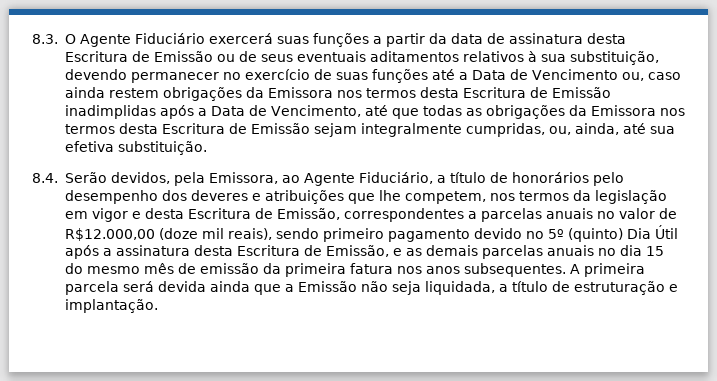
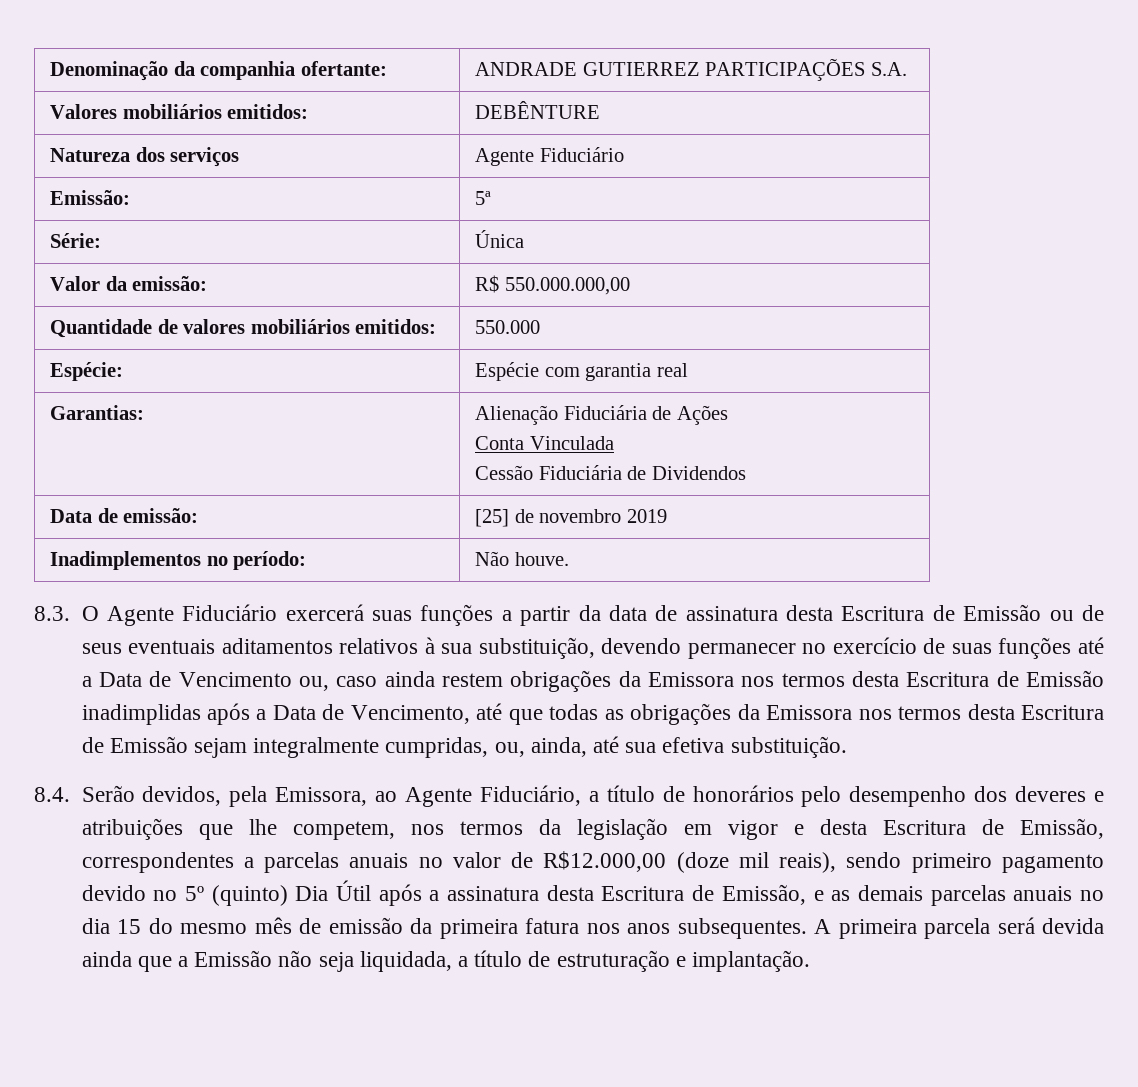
(32, 39) none -> [50,61,387,81] [475,58,907,81] [50,104,309,119] [475,101,601,119] [50,147,240,167] [475,147,624,166] [50,190,131,205] [475,191,492,205] [50,233,102,248] [475,230,525,248] [50,276,208,291] [475,275,630,295] [50,319,437,338] [475,320,541,334] [50,362,124,381] [475,362,688,381] [50,405,145,420] [475,405,728,425] [475,436,614,450] [475,465,746,480] [50,508,199,523] [475,509,667,527] [50,551,307,570] [475,551,569,566] Denominação da companhia ofertante: | ANDRADE GUTIERREZ PARTICIPAÇÕES S.A. // Valores mobiliários emitidos: | DEBÊNTURE // Natureza dos serviços | Agente Fiduciário // Emissão: | 5ª // Série: | Única // Valor da emissão: | R$ 550.000.000,00 // Quantidade de valores mobiliários emitidos: | 550.000 // Espécie: | Espécie com garantia real // Garantias: | Alienação Fiduciária de Ações // Conta Vinculada // Cessão Fiduciária de Dividendos // Data de emissão: | [25] de novembro 2019 // Inadimplementos no período: | Não houve. //

